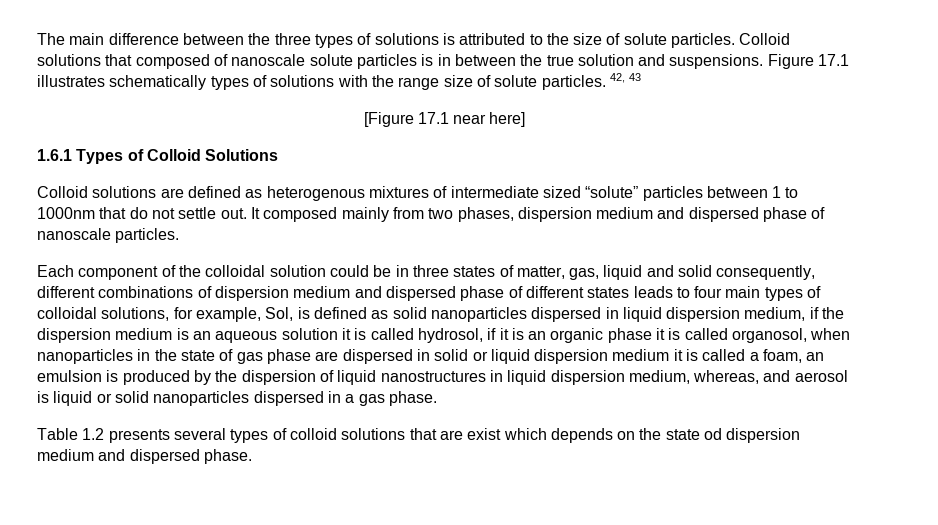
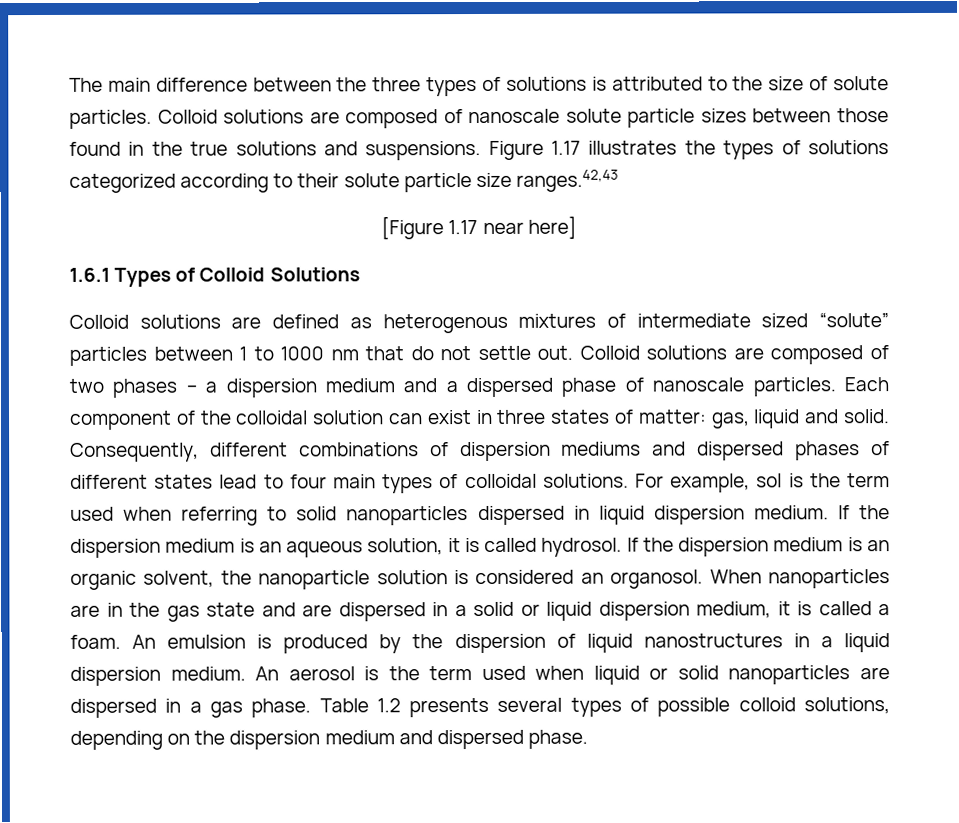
[105,54,133,66] that -> [309,111,340,124] are
[356,54,516,69] particles is in between -> [627,108,889,128] [69,141,145,156] particle sizes between those found in
[577,54,634,66] solution -> [235,141,317,156] solutions
[818,54,850,66] [37,73,642,90] 17.1 illustrates schematically types of solutions with the range size of solute particles. 42, 43 -> [551,140,889,160] [69,169,618,193] 1.17 illustrates the types of solutions categorized according to their solute particle size ranges.42,43
[417,112,449,124] 17.1 -> [448,220,479,235] 1.17
[37,207,95,219] 1000nm -> [280,346,359,361] 1000 nm
[250,207,685,222] It composed mainly from two phases, dispersion medium and -> [579,345,889,365] [69,378,458,398] Colloid solutions are composed of two phases – a dispersion medium and a
(180, 235) // -> (836, 387) none
[329,265,392,277] could be -> [389,410,472,425] can exist
[516,266,565,279] matter, -> [637,409,707,424] matter:
[678,265,816,280] solid consequently, -> [842,409,890,424] [70,442,199,462] solid. Consequently,
[293,286,505,301] medium and dispersed phase -> [561,441,861,461] mediums and dispersed phases
[633,286,673,298] leads -> [219,474,258,489] lead
[101,307,389,322] solutions, for example, Sol, is defined as -> [542,473,891,493] [70,506,288,526] solutions. For example, sol is the term used when referring to
[744,307,819,321] medium, if -> [753,505,850,520] medium. If
[281,328,851,343] [37,349,430,364] solution it is called hydrosol, if it is an organic phase it is called organosol, when nanoparticles in the state of gas phase are dispersed in -> [367,537,890,557] [70,569,890,590] [70,602,467,622] solution, it is called hydrosol. If the dispersion medium is an organic solvent, the nanoparticle solution is considered an organosol. When nanoparticles are in the gas state and are dispersed in a
[612,349,670,361] medium -> [696,601,771,619] medium,
[763,349,825,363] foam, an -> [70,634,157,649] foam. An
[507,370,848,385] [37,391,49,403] liquid dispersion medium, whereas, and aerosol is -> [820,633,891,653] [70,665,585,686] a liquid dispersion medium. An aerosol is the term used when
(250, 398) none -> [860,667,891,680] are
(437, 398) // -> (312, 708) none
[289,428,723,443] colloid solutions that are exist which depends on the state od -> [657,697,890,717] [70,730,226,750] possible colloid solutions, depending on the

